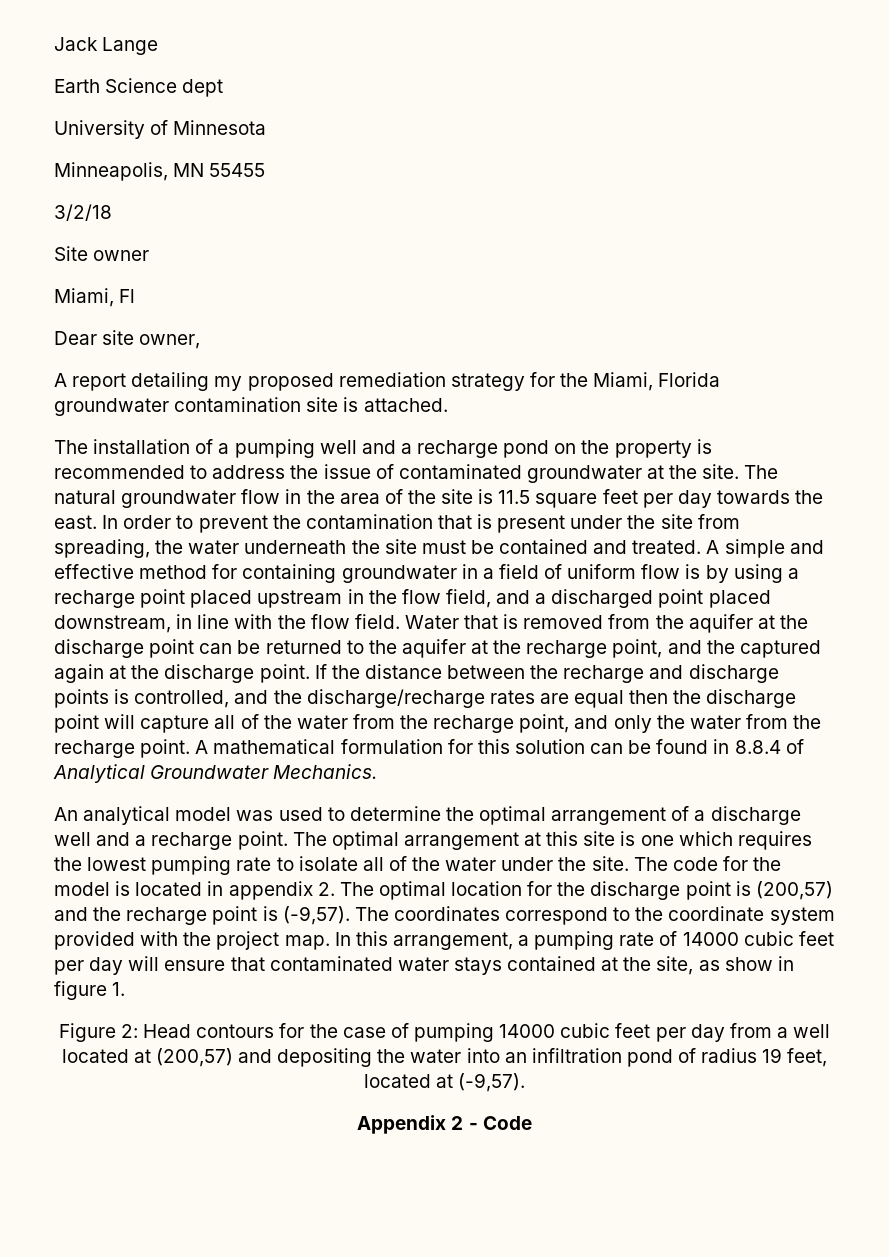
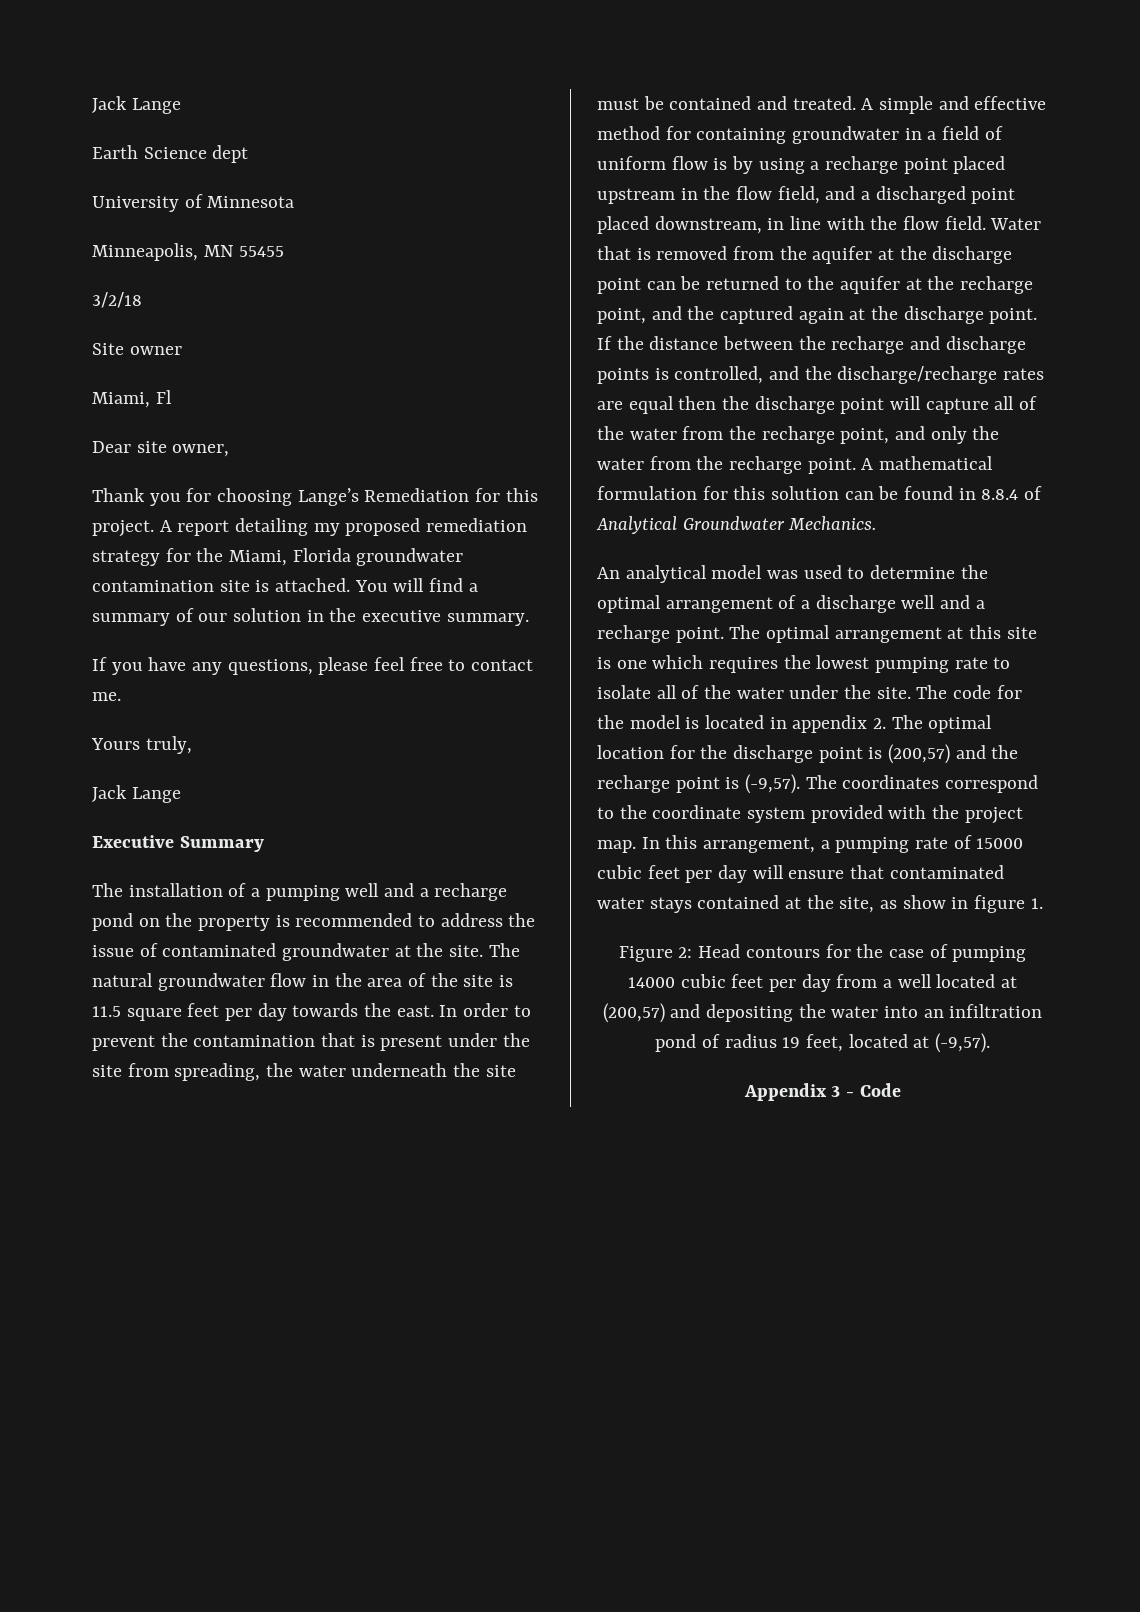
(201, 341) none -> [92,488,538,506] [92,520,154,537] Thank you for choosing Lange’s Remediation for this project.
(448, 405) none -> [354,578,478,592] [92,608,529,626] [92,657,534,675] [92,692,121,701] [91,736,192,754] [92,785,181,803] [92,835,264,852] You will find a summary of our solution in the executive summary. // If you have any questions, please feel free to contact me. // Yours truly, // Jack Lange // Executive Summary
[682,932,739,946] 14000 -> [976,838,1024,849] 15000
[451,1116,464,1130] 2 -> [831,1086,841,1097] 3

